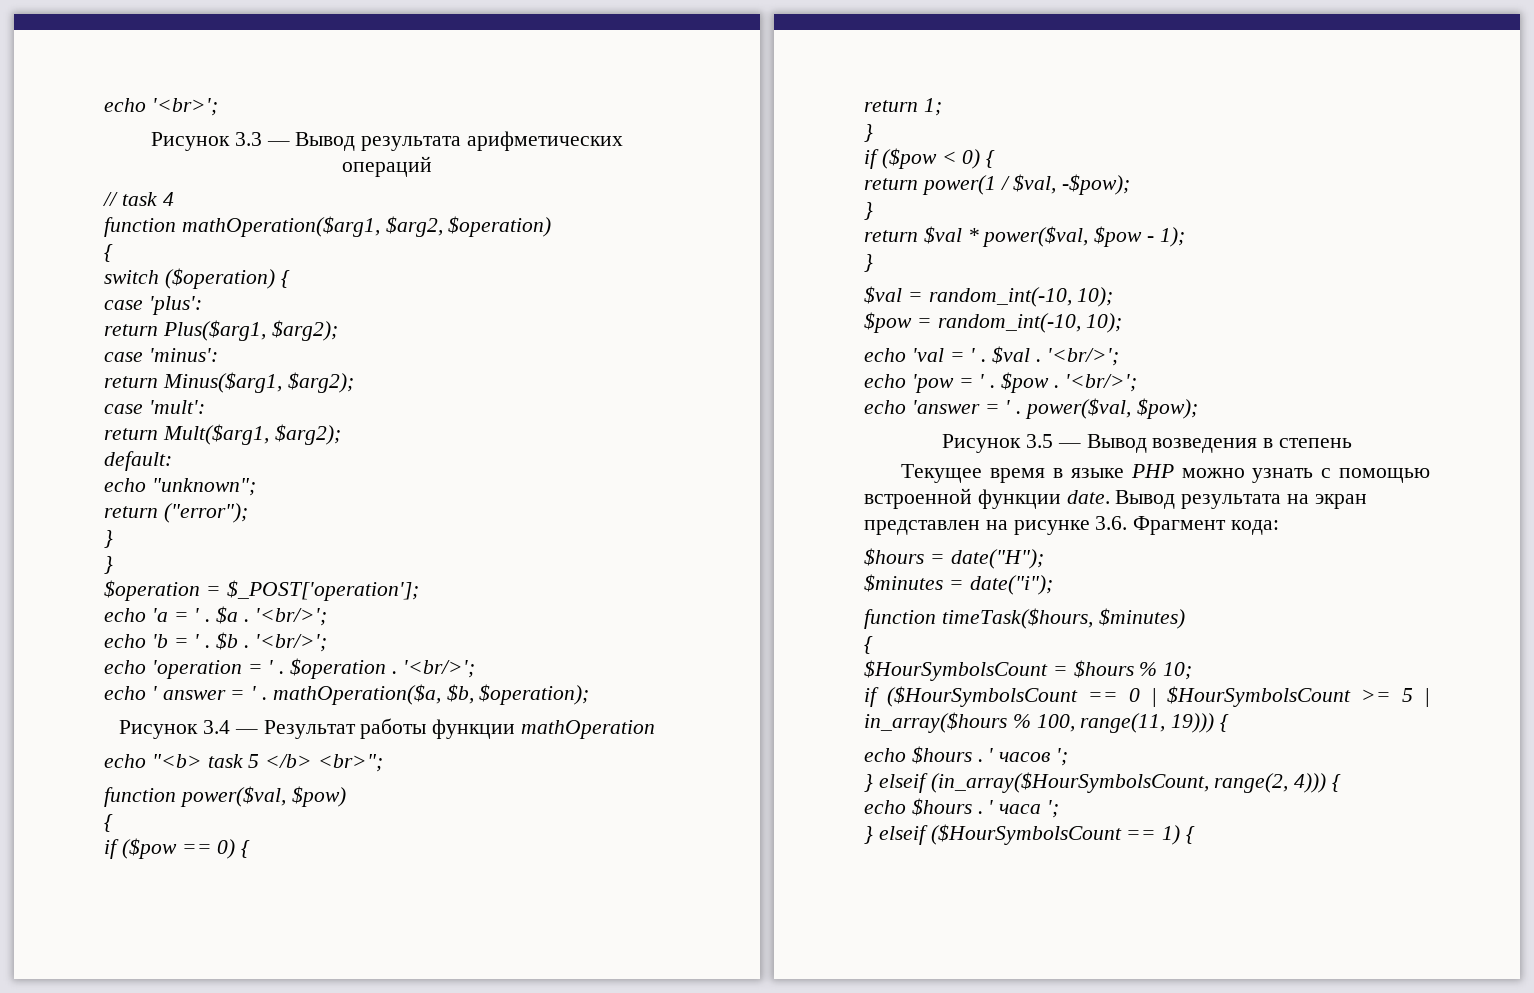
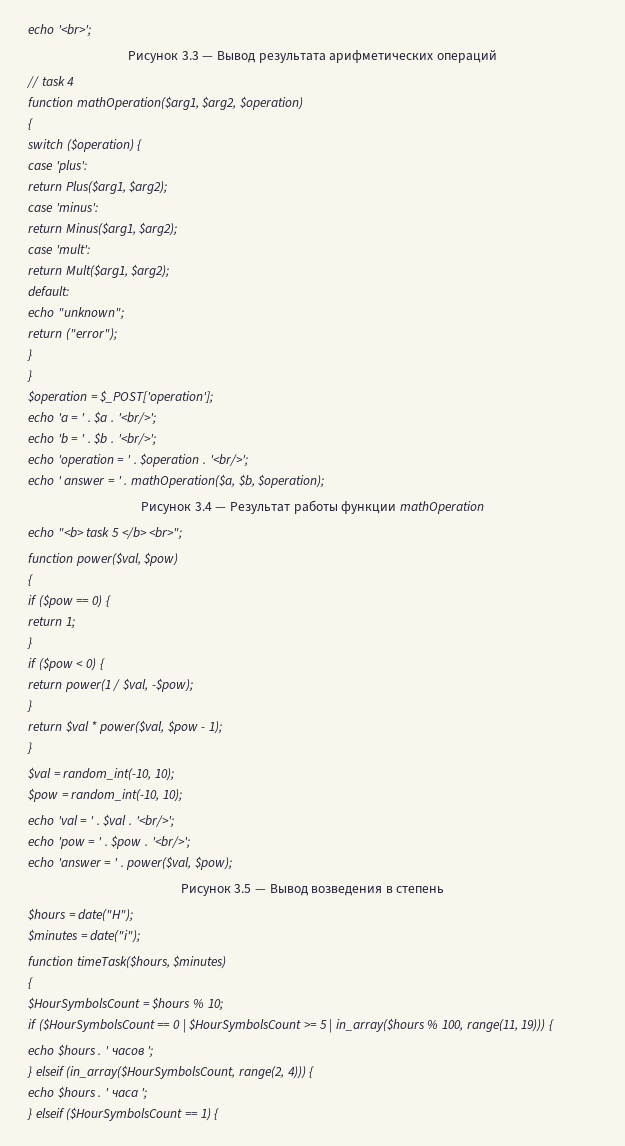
[901,464,1430,483] [864,488,1367,509] [864,516,1280,535] // Текущее время в языке PHP можно узнать с помощью встроенной функции date. Вывод результата на экран представлен на рисунке 3.6. Фрагмент кода: -> (445, 889) none

